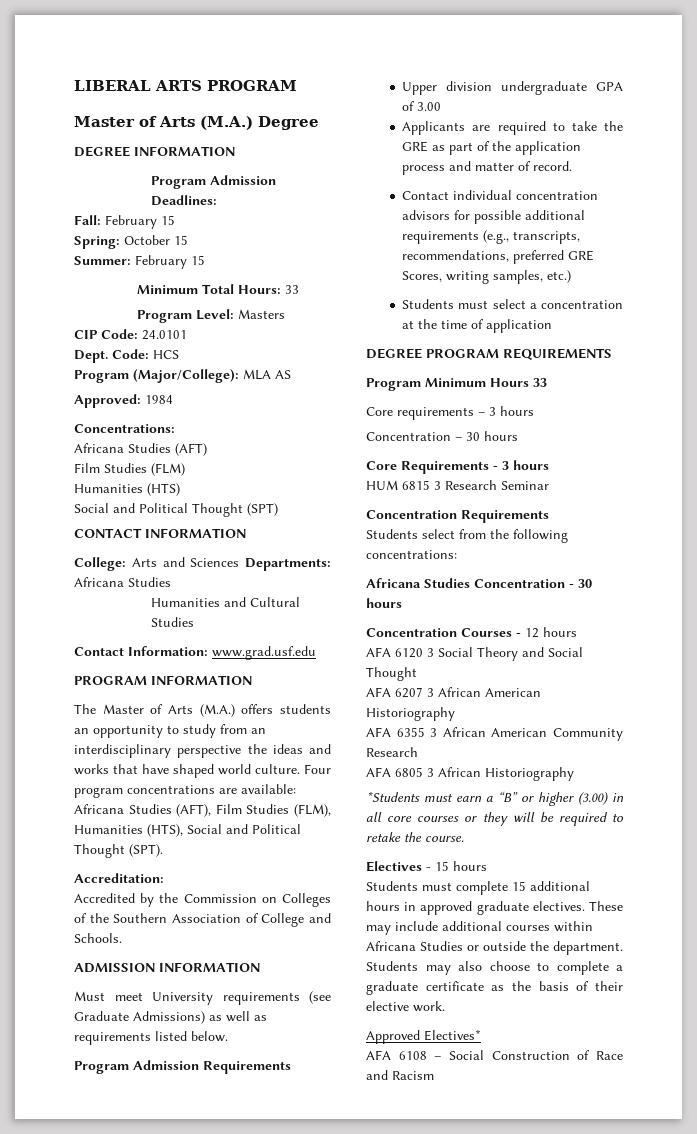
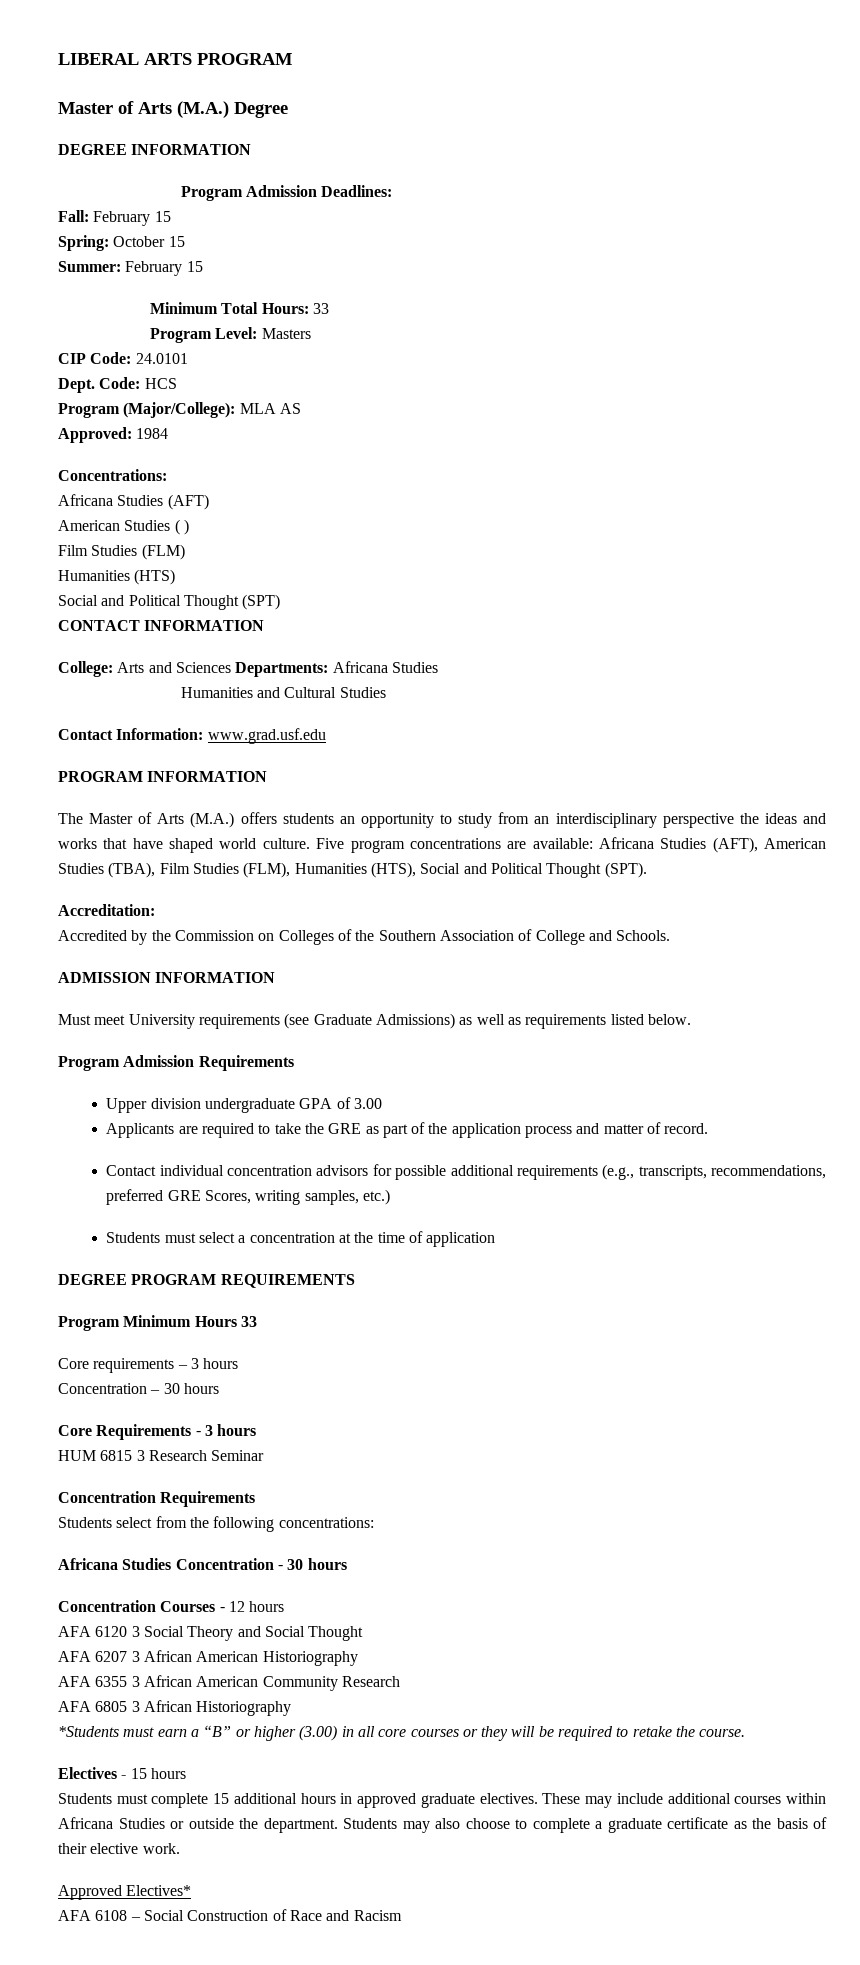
(207, 449) none -> [58,519,189,535] // American Studies ( )
[304,764,331,774] Four -> [316,838,345,849] Five
(212, 810) none -> [764,838,826,849] [58,862,156,878] American Studies (TBA),

